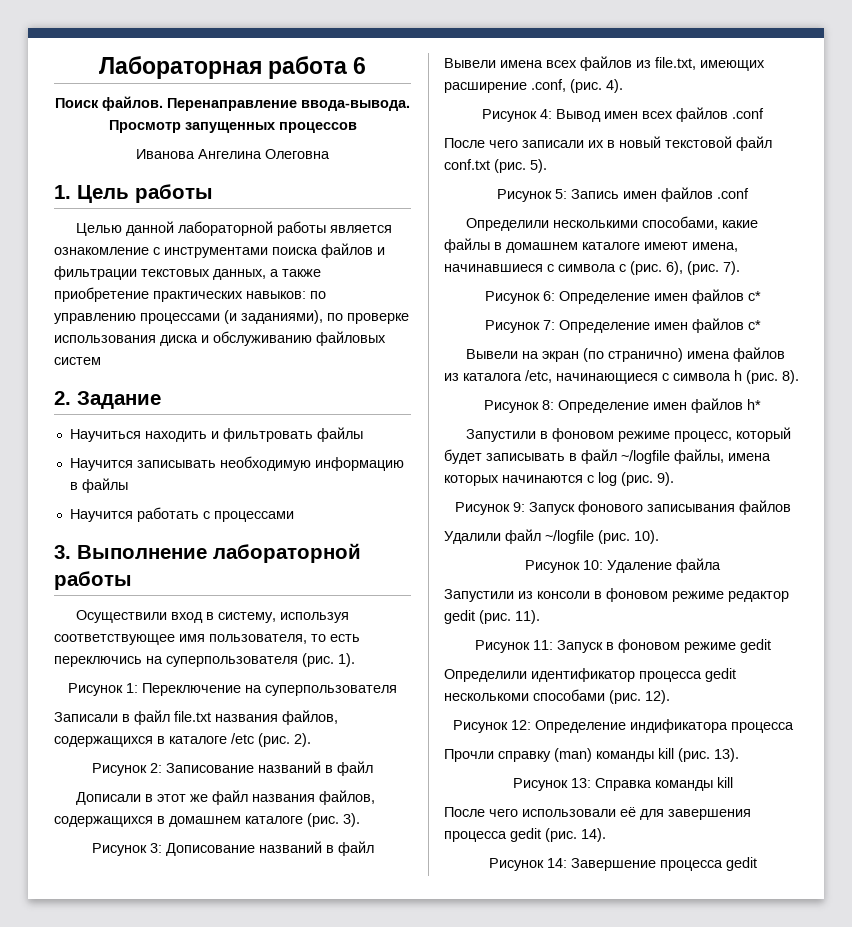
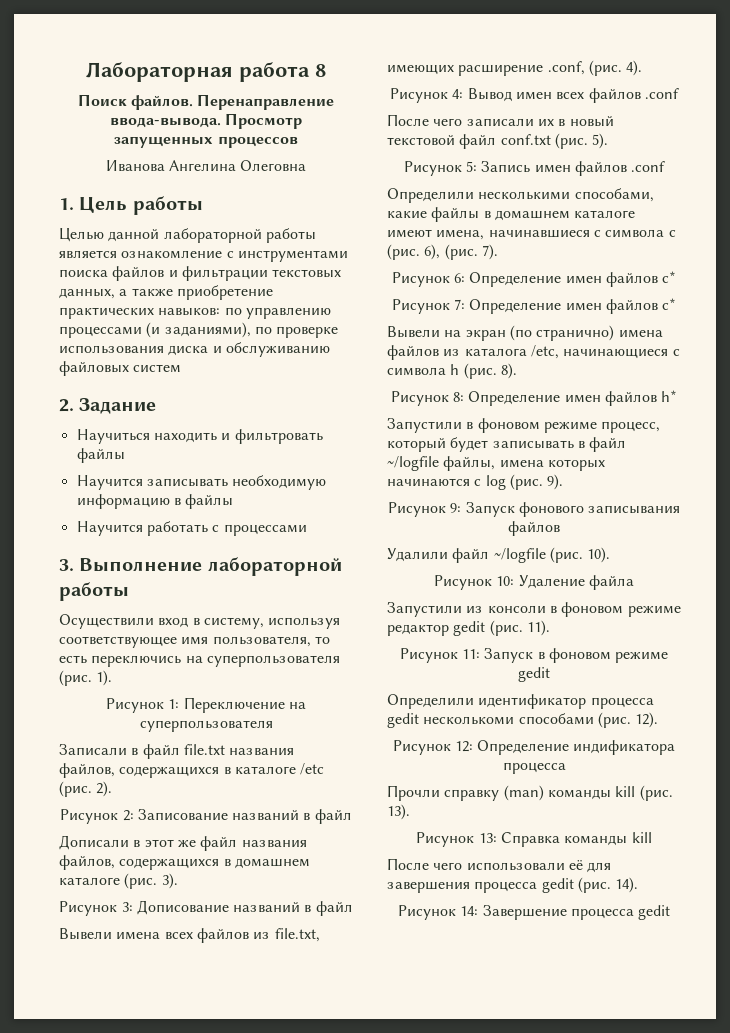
[353,57,367,74] 6 -> [315,64,326,77] 8

